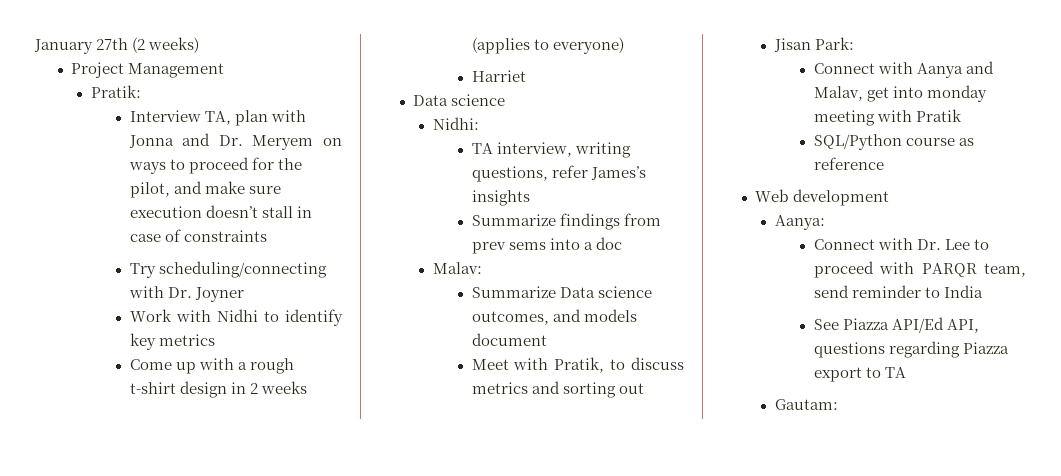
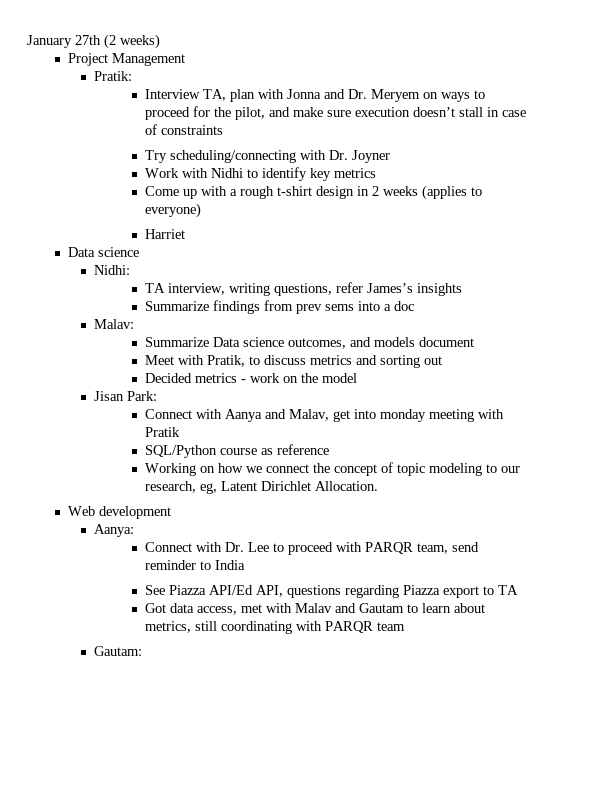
(644, 388) none -> [144,373,357,383] // Decided metrics - work on the model
(884, 163) none -> [144,462,520,476] [144,481,378,494] // Working on how we connect the concept of topic modeling to our research, eg, Latent Dirichlet Allocation.
(906, 372) none -> [144,603,485,615] [144,621,405,634] // Got data access, met with Malav and Gautam to learn about metrics, still coordinating with PARQR team

